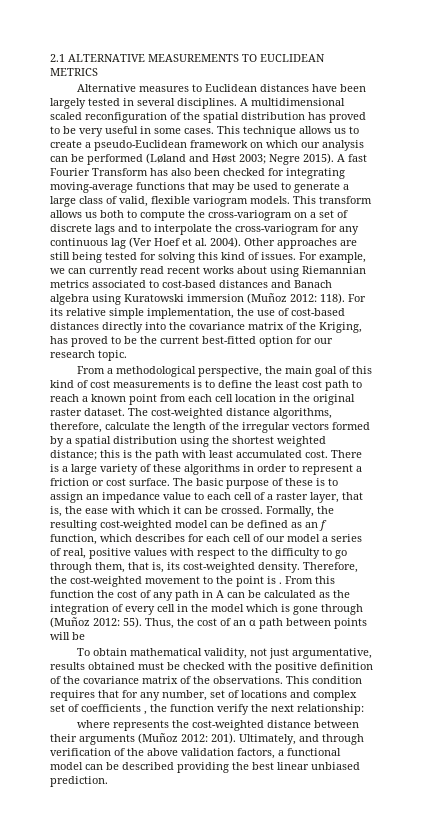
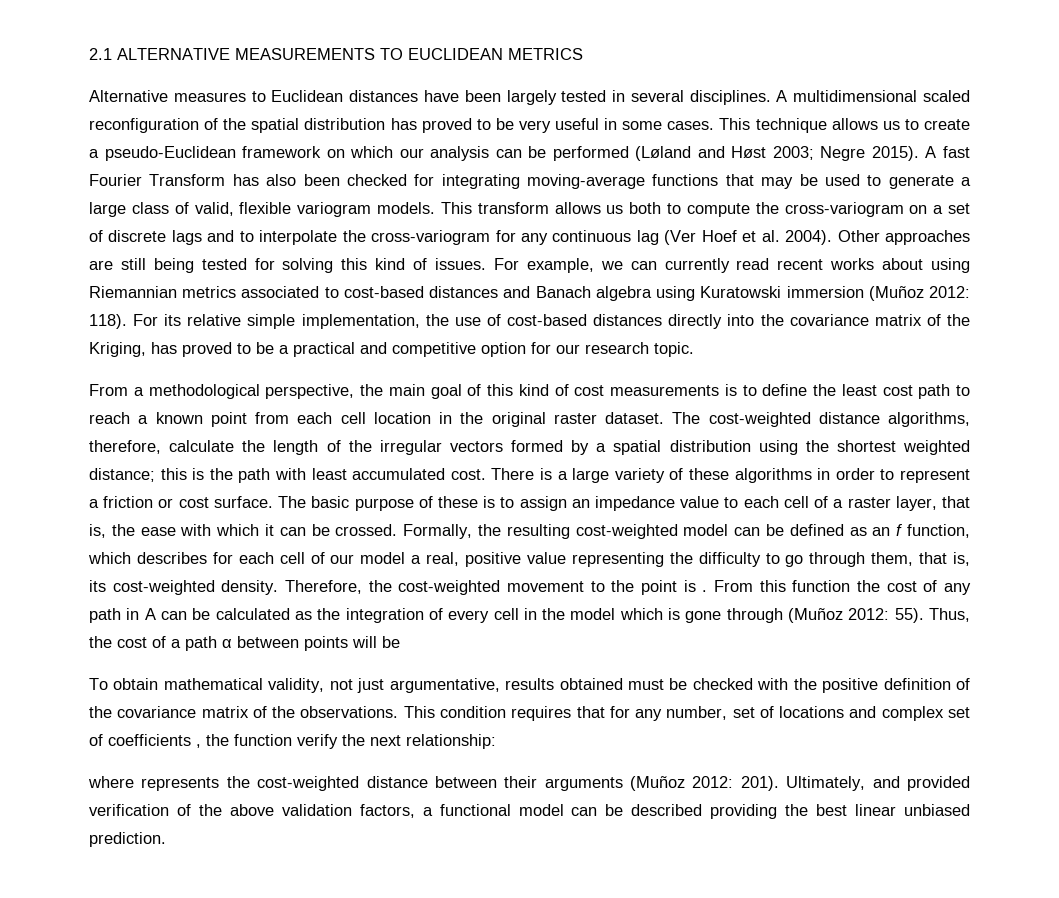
[140,336,256,344] the current best-fitted -> [279,342,476,357] a practical and competitive
[331,534,362,542] [50,548,248,559] series of real, positive values with respect to -> [426,552,664,567] real, positive value representing
[233,618,283,629] an α path -> [171,636,232,651] a path α
[322,734,364,745] through -> [906,776,970,791] provided

